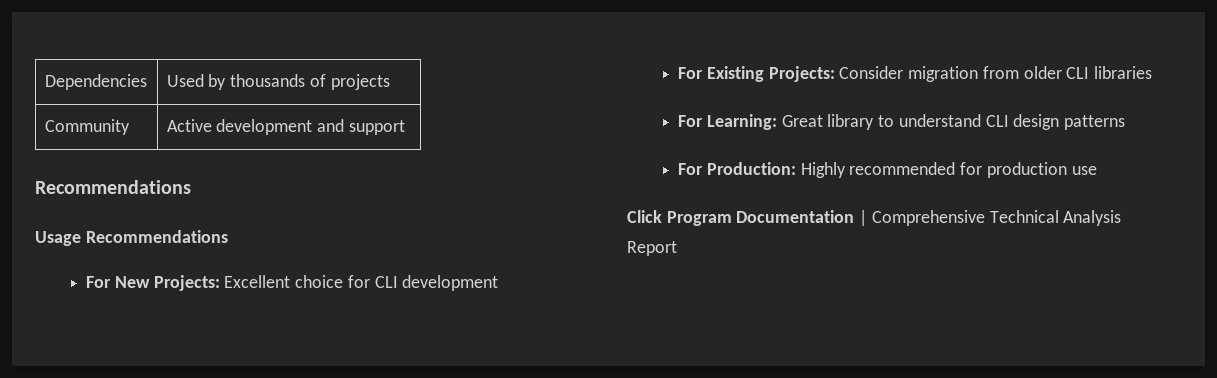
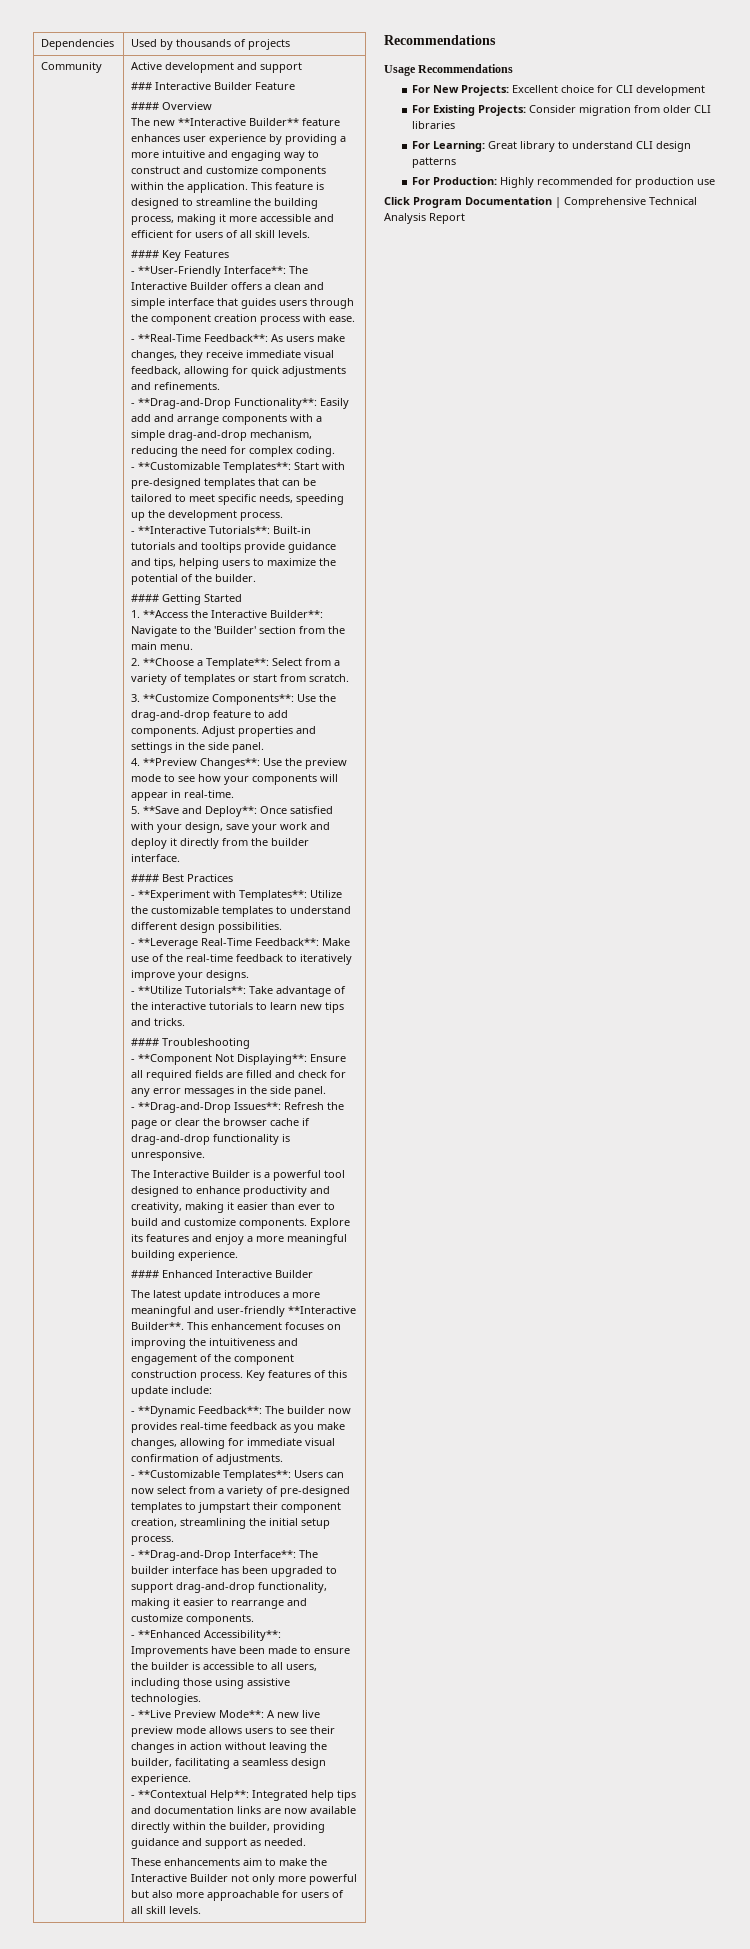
(405, 127) none -> [131,82,296,90] [131,102,213,110] [131,118,341,126] [131,134,347,145] [131,150,320,161] [131,166,327,177] [131,182,325,193] [131,198,319,209] [131,214,335,225] [131,230,311,238] [131,250,230,261] [131,266,309,277] [131,282,325,290] [131,298,355,309] [131,314,356,325] [131,334,346,342] [131,350,335,361] [131,366,347,377] [131,382,221,390] [131,398,350,409] [131,414,323,425] [131,430,313,441] [131,446,336,457] [131,462,346,473] [131,478,317,489] [131,494,345,505] [131,510,284,521] [131,526,312,534] [131,542,337,553] [131,558,337,569] [131,574,257,585] [131,594,243,605] [131,610,324,618] [131,626,346,637] [131,642,194,650] [131,658,341,669] [131,674,350,685] [131,694,337,705] [131,710,289,721] [131,726,317,737] [131,742,265,753] [131,758,348,769] [131,774,339,785] [131,790,235,801] [131,806,334,817] [131,822,331,833] [131,838,310,849] [131,854,181,862] [131,874,234,882] [131,890,343,901] [131,906,352,917] [131,922,283,933] [131,938,351,949] [131,954,353,965] [131,970,250,981] [131,986,347,997] [131,1002,345,1013] [131,1018,186,1026] [131,1038,251,1049] [131,1054,347,1065] [131,1070,347,1081] [131,1086,327,1097] [131,1102,345,1113] [131,1118,311,1129] [131,1134,291,1145] [131,1150,206,1161] [131,1170,346,1181] [131,1186,331,1197] [131,1202,336,1213] [131,1218,351,1229] [131,1234,348,1245] [131,1250,239,1261] [131,1270,314,1278] [131,1290,321,1301] [131,1306,357,1317] [131,1322,342,1330] [131,1338,299,1349] [131,1354,295,1365] [131,1370,348,1381] [131,1386,213,1397] [131,1406,352,1417] [131,1422,346,1433] [131,1438,336,1449] [131,1454,284,1465] [131,1470,345,1481] [131,1486,351,1497] [131,1502,342,1513] [131,1518,331,1529] [131,1536,175,1545] [131,1550,319,1561] [131,1566,338,1577] [131,1582,328,1593] [131,1598,308,1609] [131,1614,255,1625] [131,1630,282,1641] [131,1646,351,1657] [131,1662,318,1671] [131,1678,291,1689] [131,1694,202,1705] [131,1710,321,1718] [131,1726,336,1737] [131,1742,328,1753] [131,1758,327,1769] [131,1774,192,1785] [131,1790,357,1801] [131,1806,357,1814] [131,1822,326,1833] [131,1838,307,1849] [131,1858,328,1866] [131,1874,358,1885] [131,1890,345,1901] [131,1906,202,1914] // ### Interactive Builder Feature // #### Overview // The new **Interactive Builder** feature enhances user experience by providing a more intuitive and engaging way to construct and customize components within the application. This feature is designed to streamline the building process, making it more accessible and efficient for users of all skill levels. // #### Key Features // - **User-Friendly Interface**: The Interactive Builder offers a clean and simple interface that guides users through the component creation process with ease. // - **Real-Time Feedback**: As users make changes, they receive immediate visual feedback, allowing for quick adjustments and refinements. // - **Drag-and-Drop Functionality**: Easily add and arrange components with a simple drag-and-drop mechanism, reducing the need for complex coding. // - **Customizable Templates**: Start with pre-designed templates that can be tailored to meet specific needs, speeding up the development process. // - **Interactive Tutorials**: Built-in tutorials and tooltips provide guidance and tips, helping users to maximize the potential of the builder. // #### Getting Started // 1. **Access the Interactive Builder**: Navigate to the 'Builder' section from the main menu. // 2. **Choose a Template**: Select from a variety of templates or start from scratch. // 3. **Customize Components**: Use the drag-and-drop feature to add components. Adjust properties and settings in the side panel. // 4. **Preview Changes**: Use the preview mode to see how your components will appear in real-time. // 5. **Save and Deploy**: Once satisfied with your design, save your work and deploy it directly from the builder interface. // #### Best Practices // - **Experiment with Templates**: Utilize the customizable templates to understand different design possibilities. // - **Leverage Real-Time Feedback**: Make use of the real-time feedback to iteratively improve your designs. // - **Utilize Tutorials**: Take advantage of the interactive tutorials to learn new tips and tricks. // #### Troubleshooting // - **Component Not Displaying**: Ensure all required fields are filled and check for any error messages in the side panel. // - **Drag-and-Drop Issues**: Refresh the page or clear the browser cache if drag-and-drop functionality is unresponsive. // The Interactive Builder is a powerful tool designed to enhance productivity and creativity, making it easier than ever to build and customize components. Explore its features and enjoy a more meaningful building experience. // #### Enhanced Interactive Builder // The latest update introduces a more meaningful and user-friendly **Interactive Builder**. This enhancement focuses on improving the intuitiveness and engagement of the component construction process. Key features of this update include: // - **Dynamic Feedback**: The builder now provides real-time feedback as you make changes, allowing for immediate visual confirmation of adjustments. // - **Customizable Templates**: Users can now select from a variety of pre-designed templates to jumpstart their component creation, streamlining the initial setup process. // - **Drag-and-Drop Interface**: The builder interface has been upgraded to support drag-and-drop functionality, making it easier to rearrange and customize components. // - **Enhanced Accessibility**: Improvements have been made to ensure the builder is accessible to all users, including those using assistive technologies. // - **Live Preview Mode**: A new live preview mode allows users to see their changes in action without leaving the builder, facilitating a seamless design experience. // - **Contextual Help**: Integrated help tips and documentation links are now available directly within the builder, providing guidance and support as needed. // These enhancements aim to make the Interactive Builder not only more powerful but also more approachable for users of all skill levels.

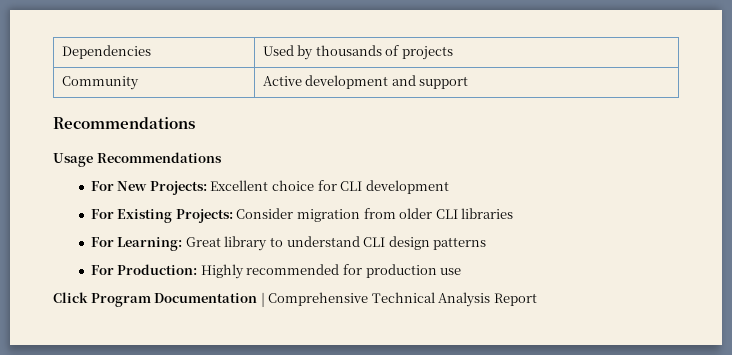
[131,82,296,90] [131,102,213,110] [131,118,341,126] [131,134,347,145] [131,150,320,161] [131,166,327,177] [131,182,325,193] [131,198,319,209] [131,214,335,225] [131,230,311,238] [131,250,230,261] [131,266,309,277] [131,282,325,290] [131,298,355,309] [131,314,356,325] [131,334,346,342] [131,350,335,361] [131,366,347,377] [131,382,221,390] [131,398,350,409] [131,414,323,425] [131,430,313,441] [131,446,336,457] [131,462,346,473] [131,478,317,489] [131,494,345,505] [131,510,284,521] [131,526,312,534] [131,542,337,553] [131,558,337,569] [131,574,257,585] [131,594,243,605] [131,610,324,618] [131,626,346,637] [131,642,194,650] [131,658,341,669] [131,674,350,685] [131,694,337,705] [131,710,289,721] [131,726,317,737] [131,742,265,753] [131,758,348,769] [131,774,339,785] [131,790,235,801] [131,806,334,817] [131,822,331,833] [131,838,310,849] [131,854,181,862] [131,874,234,882] [131,890,343,901] [131,906,352,917] [131,922,283,933] [131,938,351,949] [131,954,353,965] [131,970,250,981] [131,986,347,997] [131,1002,345,1013] [131,1018,186,1026] [131,1038,251,1049] [131,1054,347,1065] [131,1070,347,1081] [131,1086,327,1097] [131,1102,345,1113] [131,1118,311,1129] [131,1134,291,1145] [131,1150,206,1161] [131,1170,346,1181] [131,1186,331,1197] [131,1202,336,1213] [131,1218,351,1229] [131,1234,348,1245] [131,1250,239,1261] [131,1270,314,1278] [131,1290,321,1301] [131,1306,357,1317] [131,1322,342,1330] [131,1338,299,1349] [131,1354,295,1365] [131,1370,348,1381] [131,1386,213,1397] [131,1406,352,1417] [131,1422,346,1433] [131,1438,336,1449] [131,1454,284,1465] [131,1470,345,1481] [131,1486,351,1497] [131,1502,342,1513] [131,1518,331,1529] [131,1536,175,1545] [131,1550,319,1561] [131,1566,338,1577] [131,1582,328,1593] [131,1598,308,1609] [131,1614,255,1625] [131,1630,282,1641] [131,1646,351,1657] [131,1662,318,1671] [131,1678,291,1689] [131,1694,202,1705] [131,1710,321,1718] [131,1726,336,1737] [131,1742,328,1753] [131,1758,327,1769] [131,1774,192,1785] [131,1790,357,1801] [131,1806,357,1814] [131,1822,326,1833] [131,1838,307,1849] [131,1858,328,1866] [131,1874,358,1885] [131,1890,345,1901] [131,1906,202,1914] // ### Interactive Builder Feature // #### Overview // The new **Interactive Builder** feature enhances user experience by providing a more intuitive and engaging way to construct and customize components within the application. This feature is designed to streamline the building process, making it more accessible and efficient for users of all skill levels. // #### Key Features // - **User-Friendly Interface**: The Interactive Builder offers a clean and simple interface that guides users through the component creation process with ease. // - **Real-Time Feedback**: As users make changes, they receive immediate visual feedback, allowing for quick adjustments and refinements. // - **Drag-and-Drop Functionality**: Easily add and arrange components with a simple drag-and-drop mechanism, reducing the need for complex coding. // - **Customizable Templates**: Start with pre-designed templates that can be tailored to meet specific needs, speeding up the development process. // - **Interactive Tutorials**: Built-in tutorials and tooltips provide guidance and tips, helping users to maximize the potential of the builder. // #### Getting Started // 1. **Access the Interactive Builder**: Navigate to the 'Builder' section from the main menu. // 2. **Choose a Template**: Select from a variety of templates or start from scratch. // 3. **Customize Components**: Use the drag-and-drop feature to add components. Adjust properties and settings in the side panel. // 4. **Preview Changes**: Use the preview mode to see how your components will appear in real-time. // 5. **Save and Deploy**: Once satisfied with your design, save your work and deploy it directly from the builder interface. // #### Best Practices // - **Experiment with Templates**: Utilize the customizable templates to understand different design possibilities. // - **Leverage Real-Time Feedback**: Make use of the real-time feedback to iteratively improve your designs. // - **Utilize Tutorials**: Take advantage of the interactive tutorials to learn new tips and tricks. // #### Troubleshooting // - **Component Not Displaying**: Ensure all required fields are filled and check for any error messages in the side panel. // - **Drag-and-Drop Issues**: Refresh the page or clear the browser cache if drag-and-drop functionality is unresponsive. // The Interactive Builder is a powerful tool designed to enhance productivity and creativity, making it easier than ever to build and customize components. Explore its features and enjoy a more meaningful building experience. // #### Enhanced Interactive Builder // The latest update introduces a more meaningful and user-friendly **Interactive Builder**. This enhancement focuses on improving the intuitiveness and engagement of the component construction process. Key features of this update include: // - **Dynamic Feedback**: The builder now provides real-time feedback as you make changes, allowing for immediate visual confirmation of adjustments. // - **Customizable Templates**: Users can now select from a variety of pre-designed templates to jumpstart their component creation, streamlining the initial setup process. // - **Drag-and-Drop Interface**: The builder interface has been upgraded to support drag-and-drop functionality, making it easier to rearrange and customize components. // - **Enhanced Accessibility**: Improvements have been made to ensure the builder is accessible to all users, including those using assistive technologies. // - **Live Preview Mode**: A new live preview mode allows users to see their changes in action without leaving the builder, facilitating a seamless design experience. // - **Contextual Help**: Integrated help tips and documentation links are now available directly within the builder, providing guidance and support as needed. // These enhancements aim to make the Interactive Builder not only more powerful but also more approachable for users of all skill levels. -> (469, 82) none

